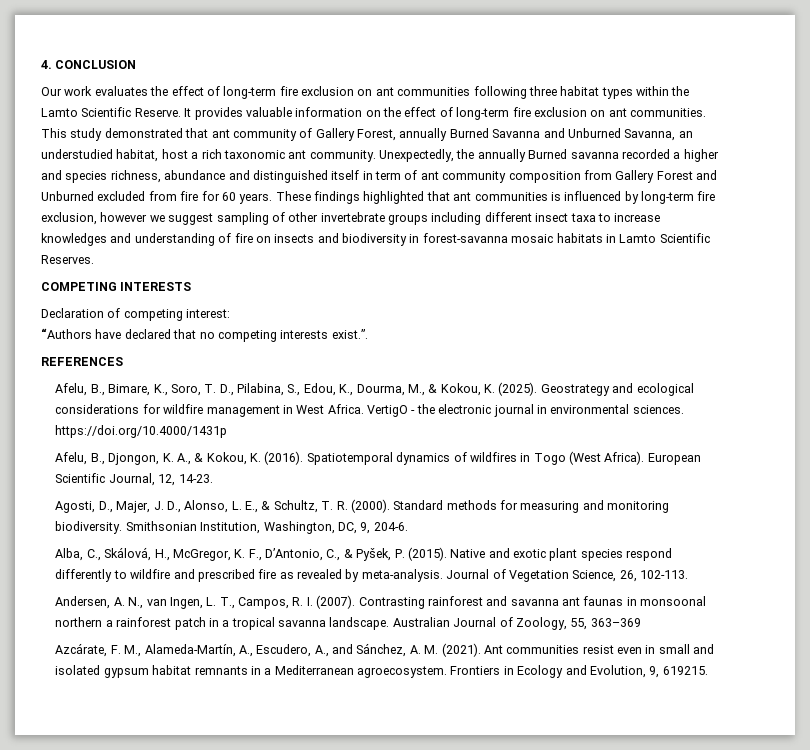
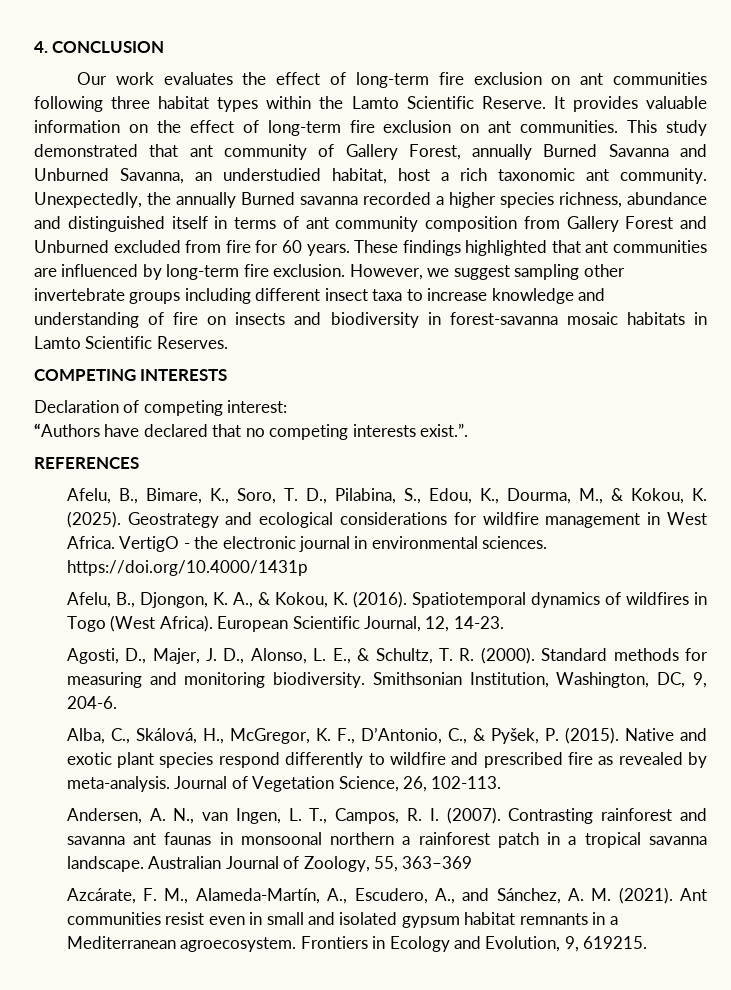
[41,170,62,180] and -> (496, 200) none
[375,171,401,180] term -> [234,217,276,229] terms
[550,192,561,201] is -> [34,268,57,277] are
[41,212,148,225] exclusion, however -> [273,264,423,280] exclusion. However,
[271,212,285,222] of -> (580, 272) none
[41,233,107,246] knowledges -> [491,288,574,304] knowledge

